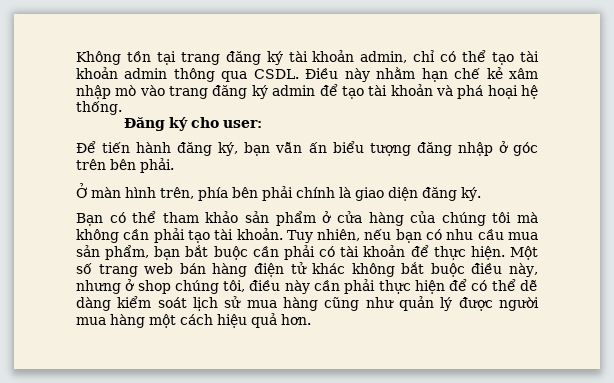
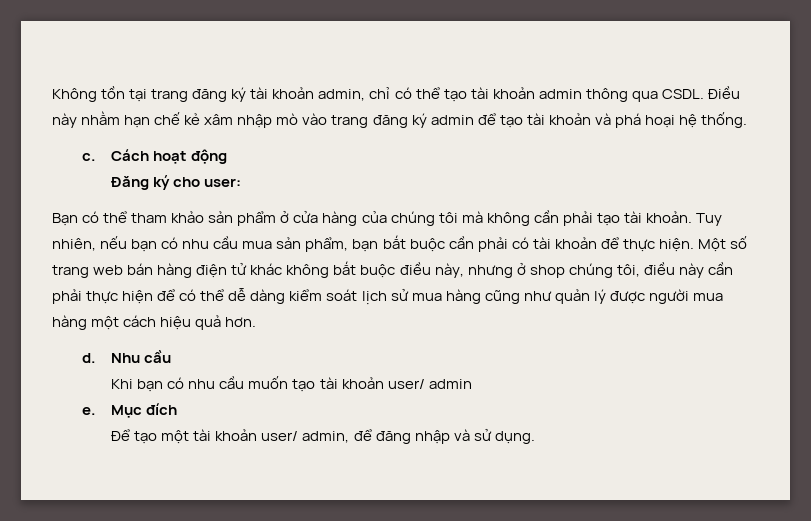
(122, 108) none -> [81,149,228,164] // c. Cách hoạt động
[76,141,538,156] [76,158,174,173] [76,183,481,201] // Để tiến hành đăng ký, bạn vẫn ấn biểu tượng đăng nhập ở góc trên bên phải. // Ở màn hình trên, phía bên phải chính là giao diện đăng ký. -> (242, 182) none
(311, 319) none -> [81,350,172,363] [111,376,472,392] [81,403,178,418] [111,428,535,444] // d. Nhu cầu // Khi bạn có nhu cầu muốn tạo tài khoản user/ admin // e. Mục đích // Để tạo một tài khoản user/ admin, để đăng nhập và sử dụng.

